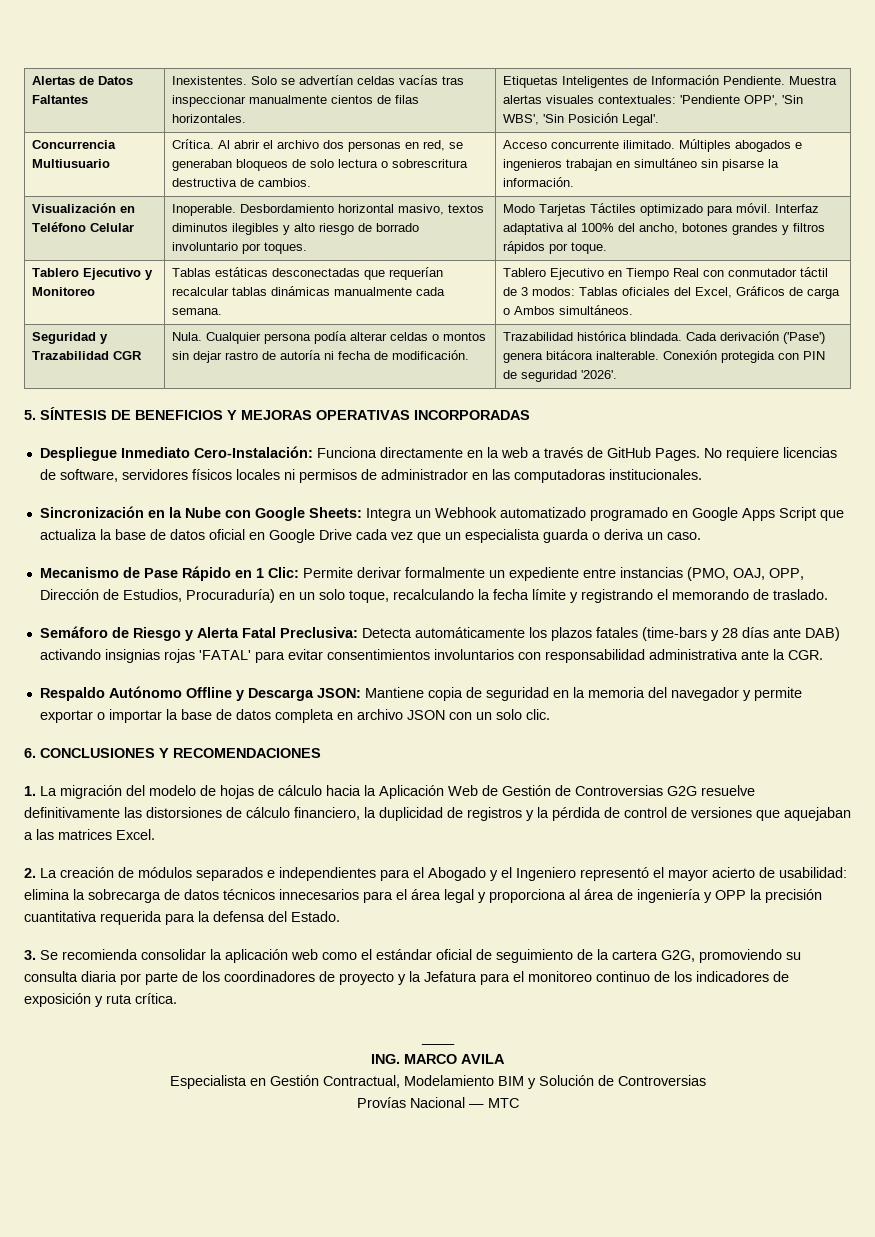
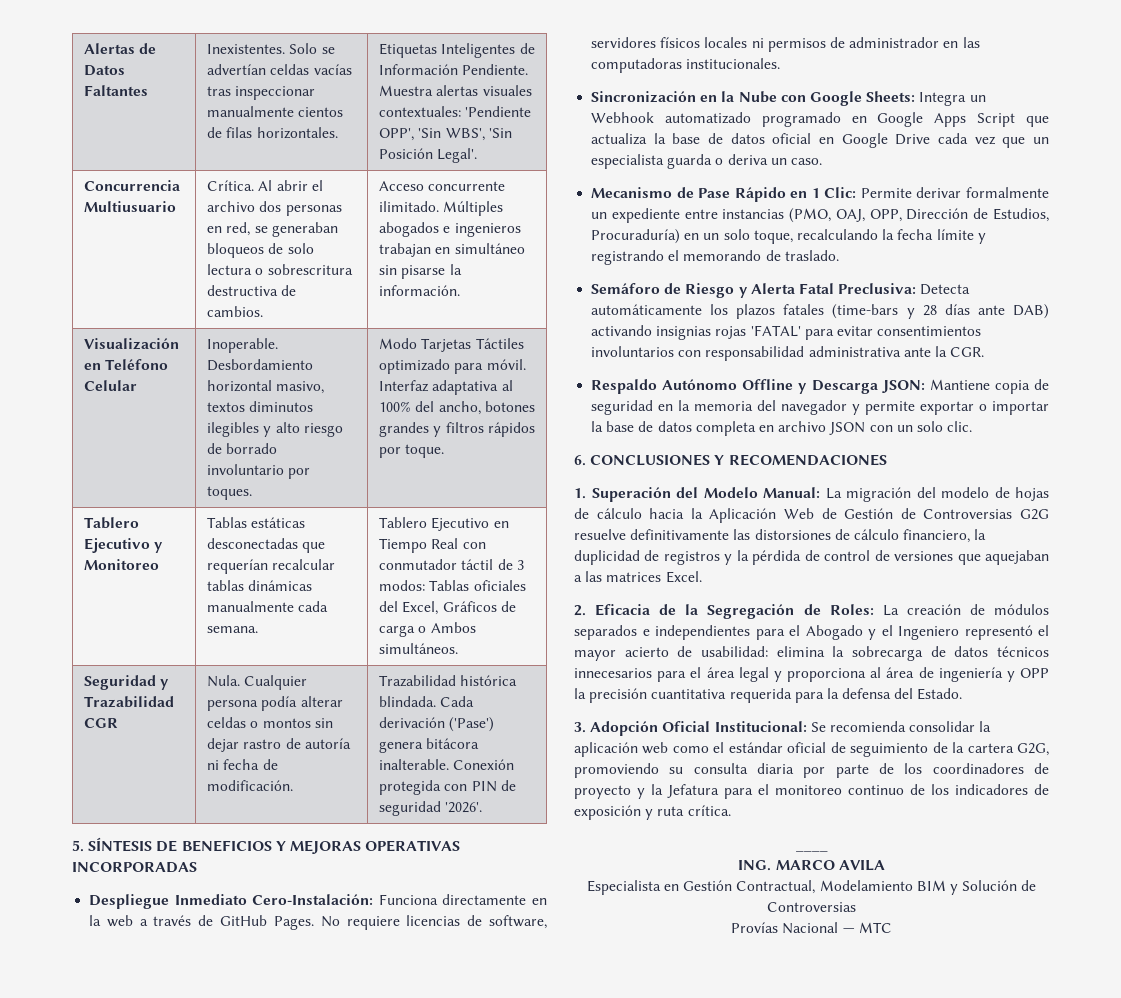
(36, 791) none -> [591,487,820,502] Superación del Modelo Manual:
(36, 873) none -> [595,604,874,619] Eficacia de la Segregación de Roles:
(36, 955) none -> [590,721,807,736] Adopción Oficial Institucional:

